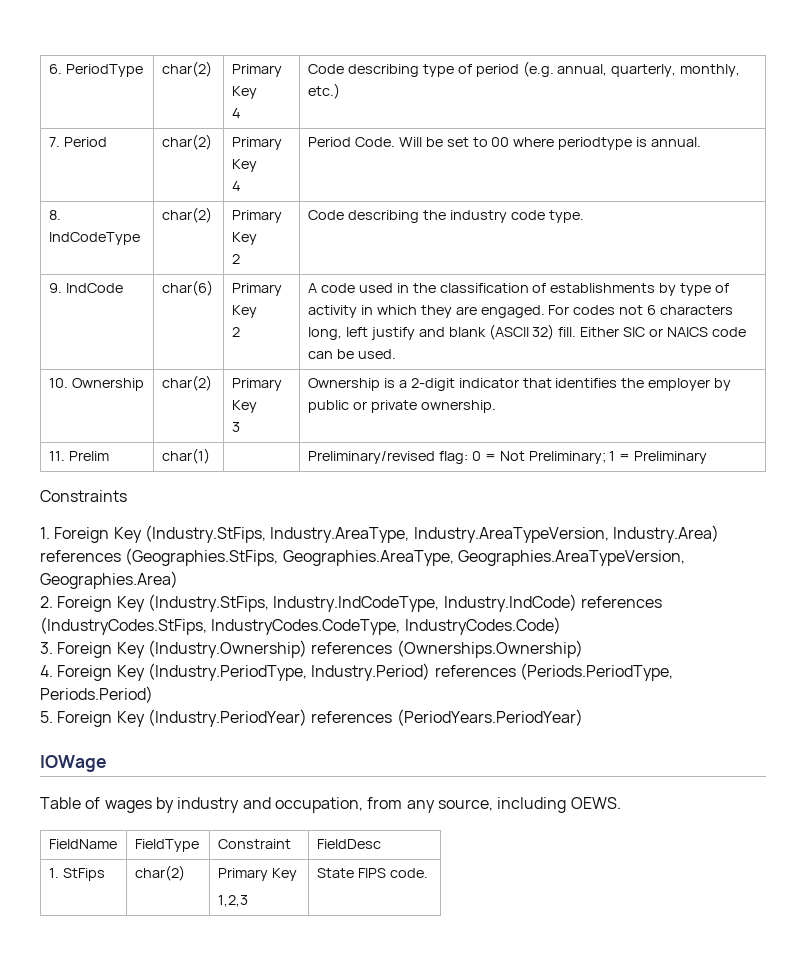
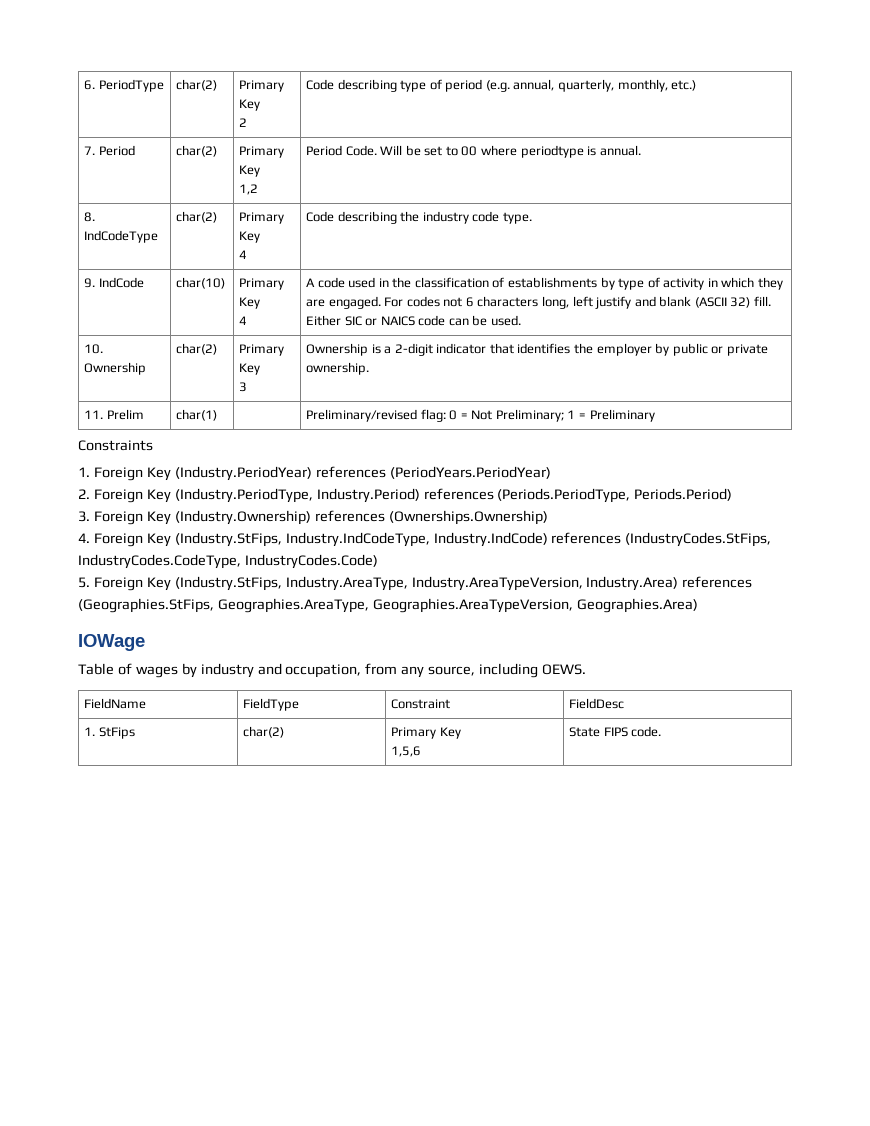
[231,108,241,118] 4 -> [239,118,248,127] 2
[231,181,241,191] 4 -> [239,184,259,195] 1,2
[231,254,240,264] 2 -> [239,250,248,259] 4
[161,280,213,296] [231,283,282,296] [231,305,257,318] [231,327,240,337] char(6) | Primary Key // 2 -> [176,277,226,289] [239,278,285,290] [239,297,261,309] [239,316,248,325] char(10) | Primary Key // 4
[144,525,719,543] [40,548,685,566] [40,571,178,589] [40,594,662,612] [40,617,561,635] (Industry.StFips, Industry.AreaType, Industry.AreaTypeVersion, Industry.Area) references (Geographies.StFips, Geographies.AreaType, Geographies.AreaTypeVersion, Geographies.Area) // 2. Foreign Key (Industry.StFips, Industry.IndCodeType, Industry.IndCode) references (IndustryCodes.StFips, IndustryCodes.CodeType, IndustryCodes.Code) -> [174,466,551,481] [78,488,733,503] (Industry.PeriodYear) references (PeriodYears.PeriodYear) // 2. Foreign Key (Industry.PeriodType, Industry.Period) references (Periods.PeriodType, Periods.Period)
[147,663,673,681] [40,686,153,703] [40,709,583,727] (Industry.PeriodType, Industry.Period) references (Periods.PeriodType, Periods.Period) // 5. Foreign Key (Industry.PeriodYear) references (PeriodYears.PeriodYear) -> [174,532,772,547] [78,554,378,569] [78,576,753,591] [78,598,698,613] (Industry.StFips, Industry.IndCodeType, Industry.IndCode) references (IndustryCodes.StFips, IndustryCodes.CodeType, IndustryCodes.Code) // 5. Foreign Key (Industry.StFips, Industry.AreaType, Industry.AreaTypeVersion, Industry.Area) references (Geographies.StFips, Geographies.AreaType, Geographies.AreaTypeVersion, Geographies.Area)
[217,895,248,907] 1,2,3 -> [391,746,422,757] 1,5,6

